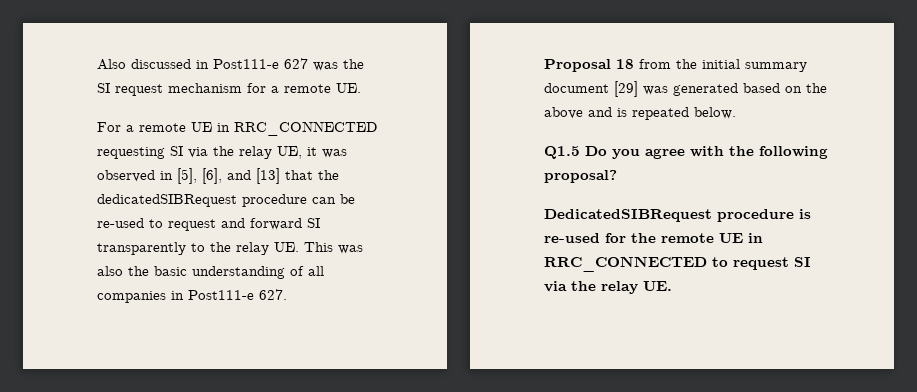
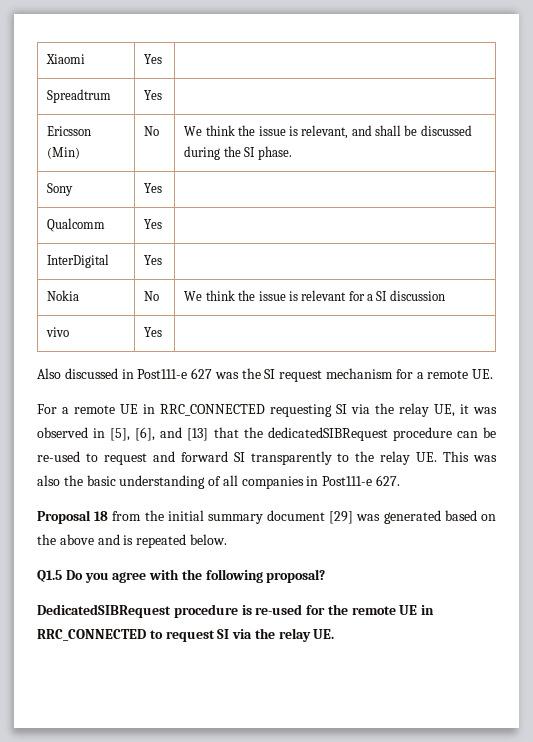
(97, 64) none -> [46,54,86,64] [144,54,163,64] [47,89,112,103] [144,90,163,100] [47,126,92,136] [47,147,81,159] [144,126,160,136] [184,125,472,139] [184,146,292,160] [47,183,74,196] [144,183,163,193] [47,218,106,232] [144,219,163,229] [47,254,110,268] [144,255,163,265] [47,290,80,301] [144,291,160,301] [184,290,445,301] [46,327,70,337] [144,327,163,337] Xiaomi | Yes | // Spreadtrum | Yes | // Ericsson (Min) | No | We think the issue is relevant, and shall be discussed during the SI phase. // Sony | Yes | // Qualcomm | Yes | // InterDigital | Yes | // Nokia | No | We think the issue is relevant for a SI discussion // vivo | Yes | //

